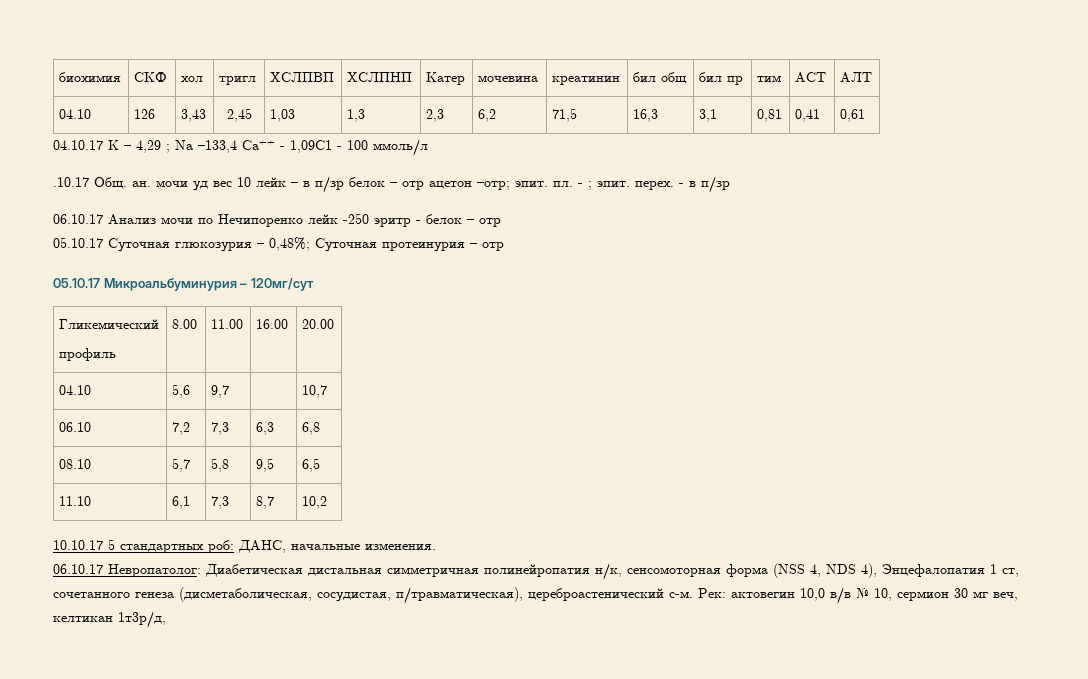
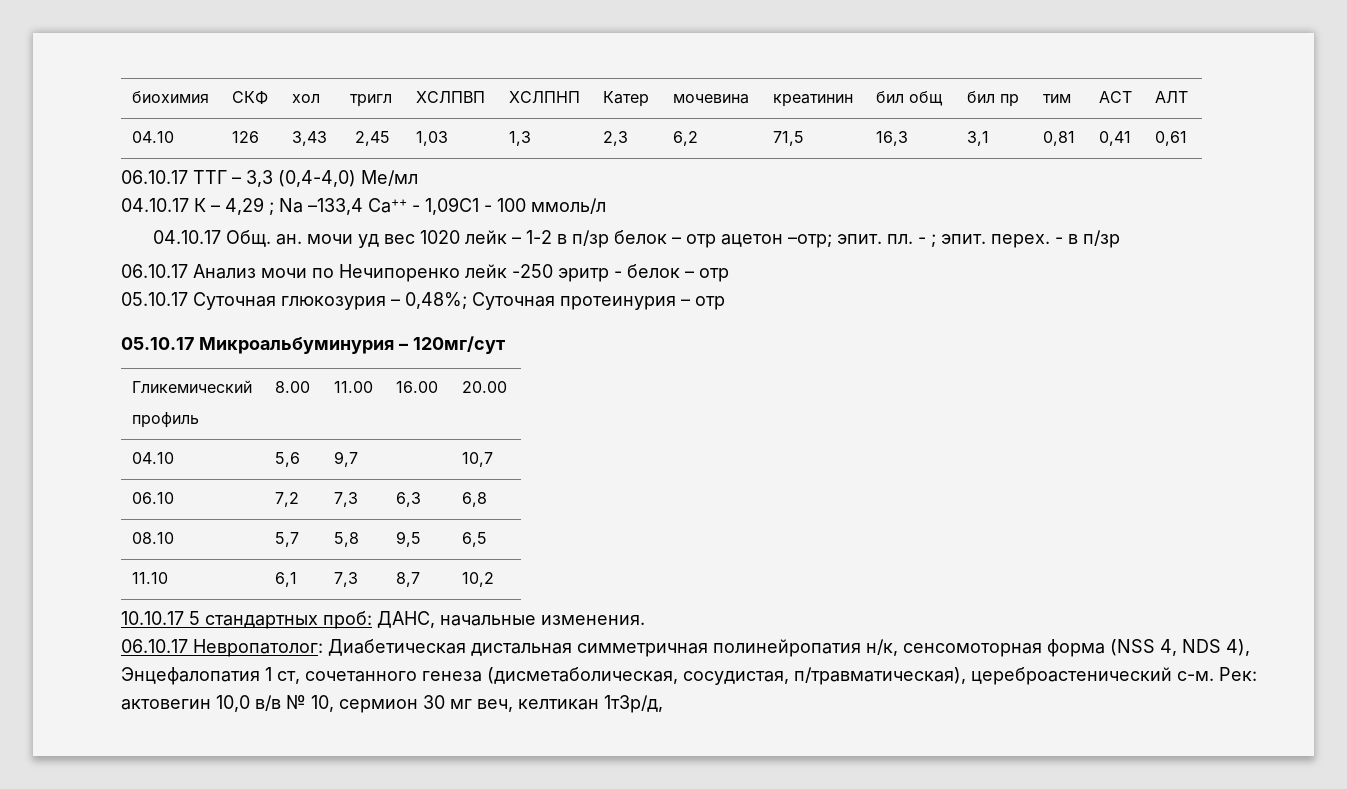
(866, 115) none -> [121,170,418,187] // 06.10.17 ТТГ – 3,3 (0,4-4,0) Ме/мл
[53,177,89,187] .10.17 -> [153,230,222,244] 04.10.17
[237,177,251,187] 10 -> [420,230,461,244] 1020
(298, 184) none -> [526,230,553,244] 1-2
[208,540,234,553] роб: -> [323,611,372,629] проб:

